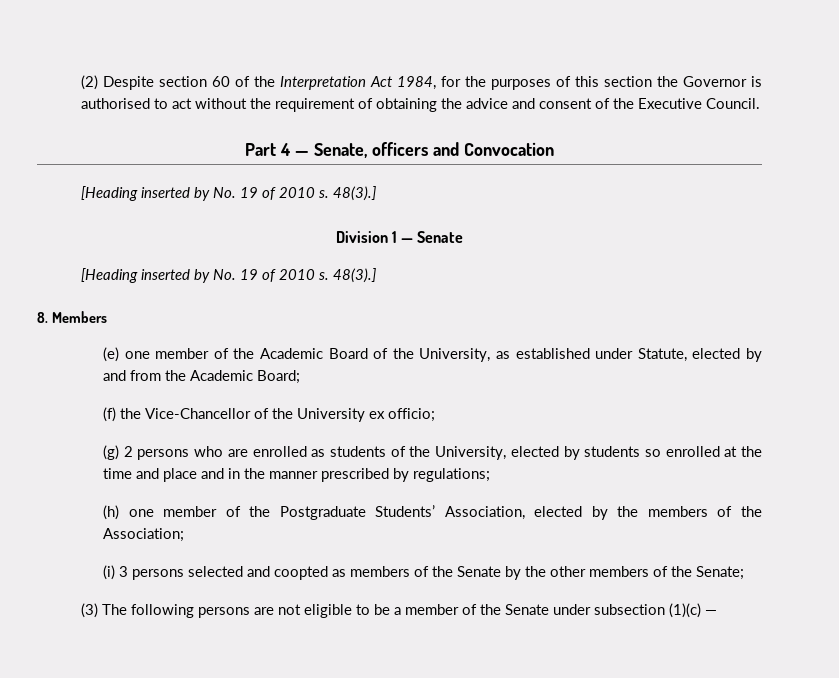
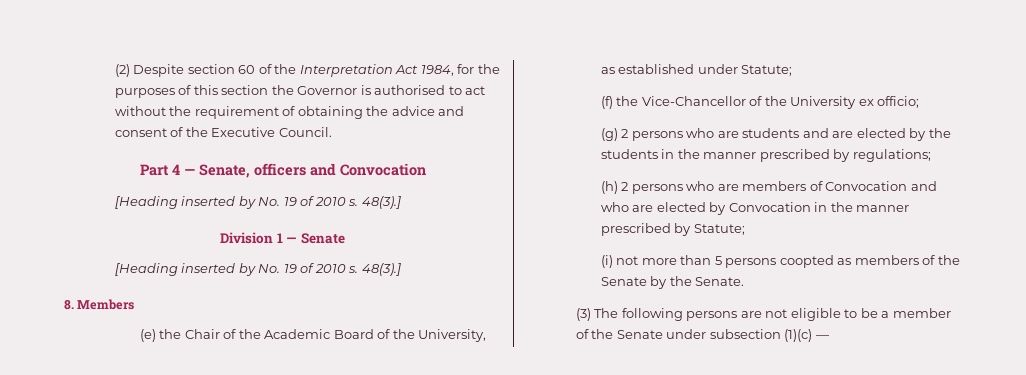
[124,348,210,359] one member -> [159,329,220,339] the Chair
[637,348,763,362] [103,370,301,384] Statute, elected by and from the Academic Board; -> [741,65,793,76] Statute;
[252,446,762,460] [103,468,225,482] enrolled as students of the University, elected by students so enrolled at the time and place and -> [742,128,951,141] [600,149,658,159] students and are elected by the students
[128,505,762,520] [103,528,185,542] [103,565,271,580] one member of the Postgraduate Students’ Association, elected by the members of the Association; // (i) 3 persons selected and -> [621,181,937,194] [600,202,910,215] [600,223,745,236] [600,255,777,268] 2 persons who are members of Convocation and who are elected by Convocation in the manner prescribed by Statute; // (i) not more than 5 persons
[550,566,745,580] other members of the Senate; -> [695,277,745,286] Senate.

